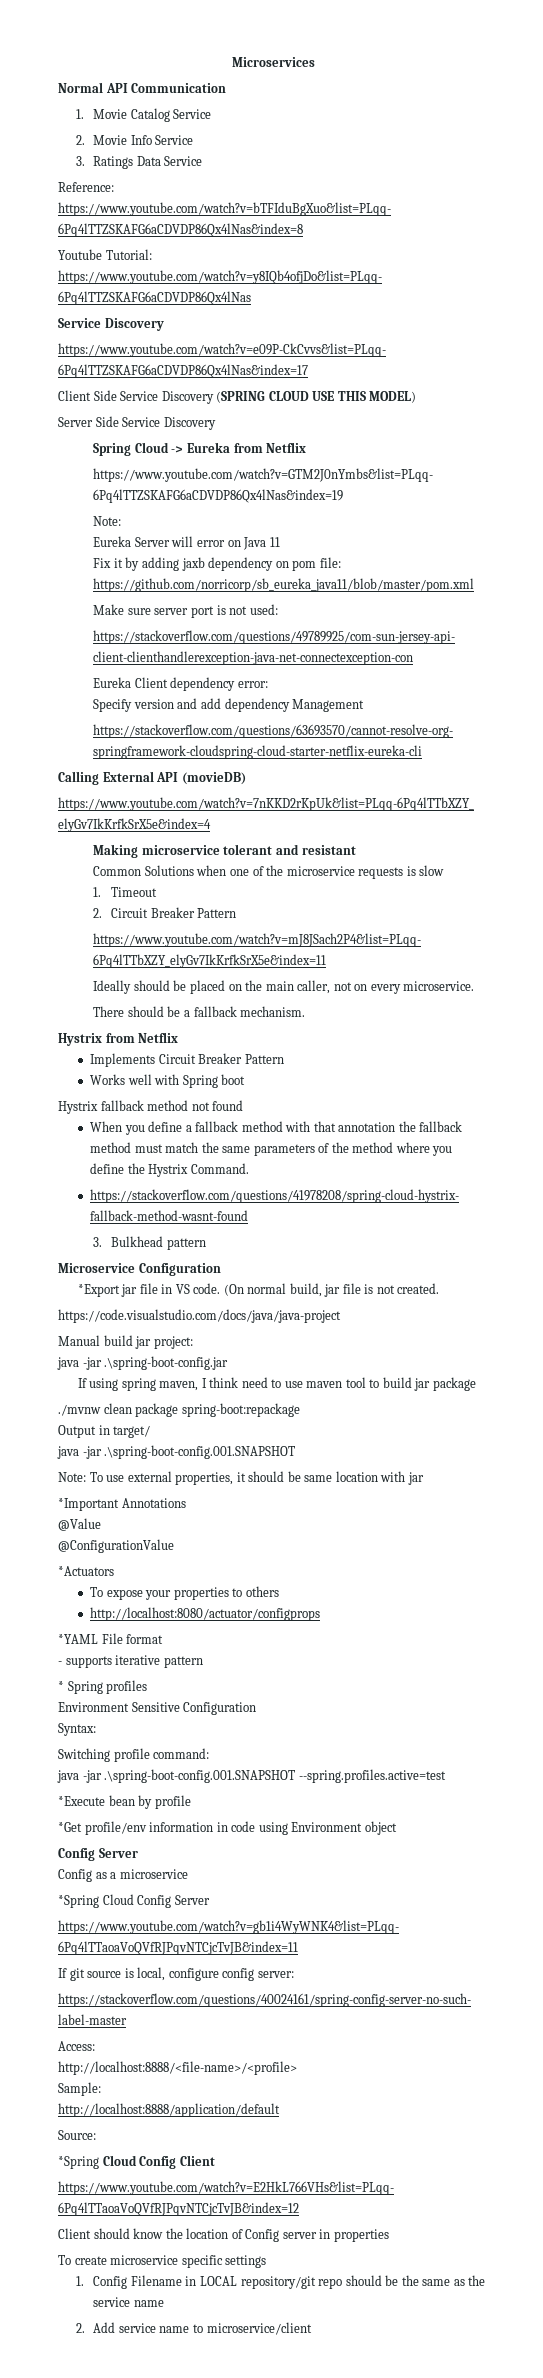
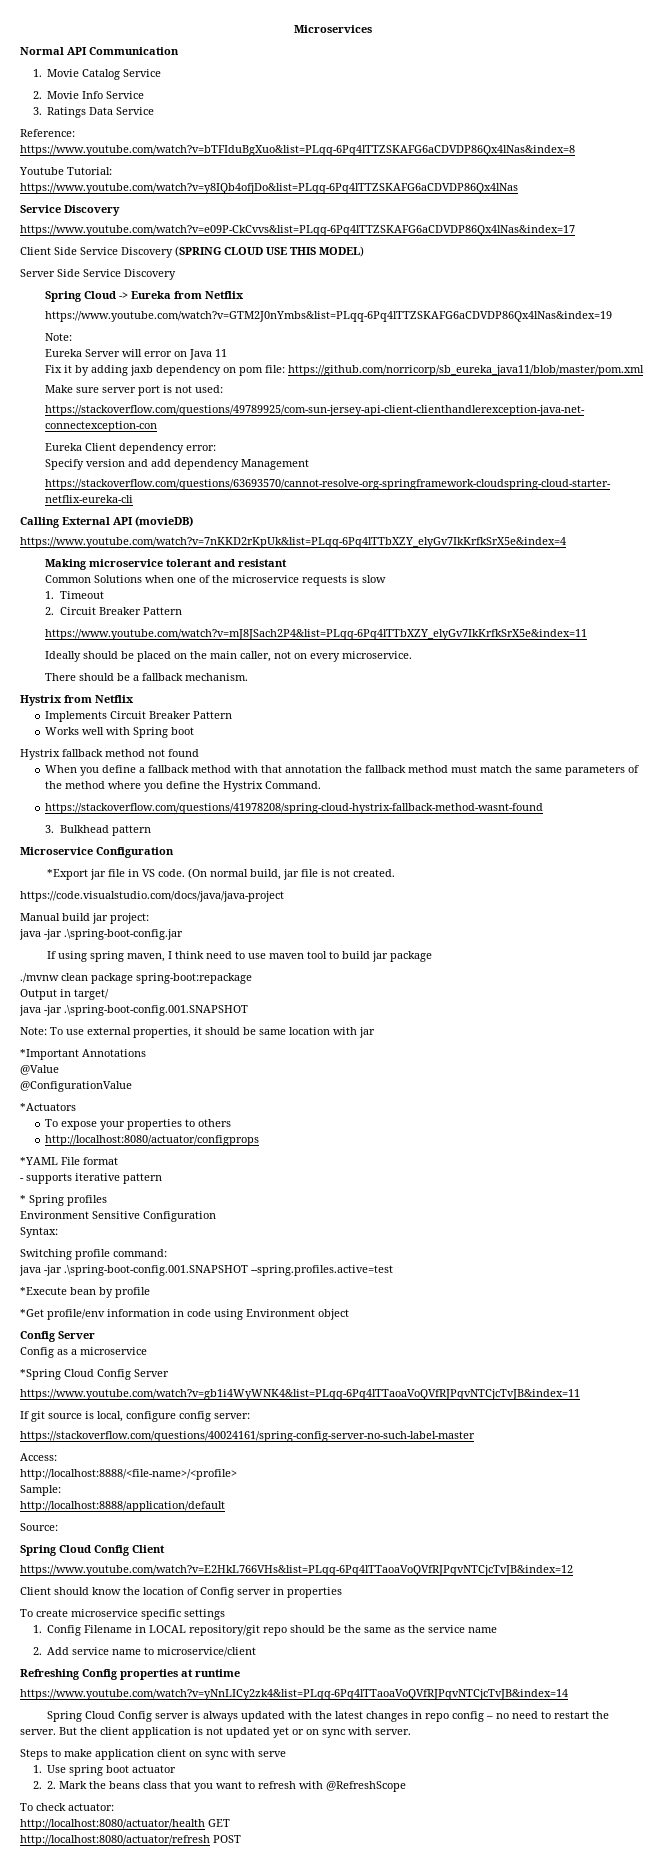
[58,2156,99,2169] *Spring -> [20,1545,57,1556] Spring
(312, 2328) none -> [20,1669,240,1680] [20,1689,568,1700] [47,1711,610,1722] [20,1727,411,1738] [20,1749,286,1760] [32,1765,177,1776] [32,1781,407,1792] [20,1803,114,1811] [20,1819,230,1830] [20,1835,241,1846] // Refreshing Config properties at runtime // https://www.youtube.com/watch?v=yNnLICy2zk4&list=PLqq-6Pq4lTTaoaVoQVfRJPqvNTCjcTvJB&index=14 // Spring Cloud Config server is always updated with the latest changes in repo config – no need to restart the server. But the client application is not updated yet or on sync with server. // Steps to make application client on sync with serve // 1. Use spring boot actuator // 2. 2. Mark the beans class that you want to refresh with @RefreshScope // To check actuator: // http://localhost:8080/actuator/health GET // http://localhost:8080/actuator/refresh POST

